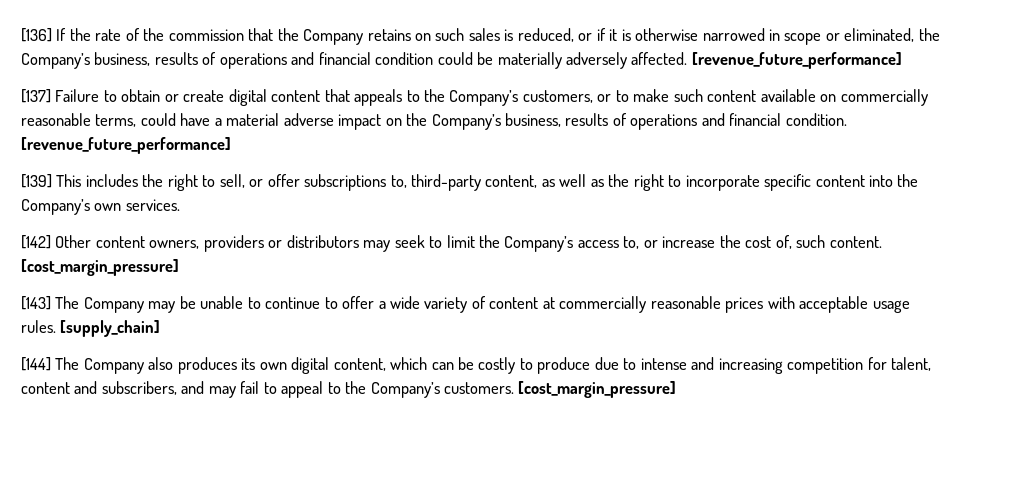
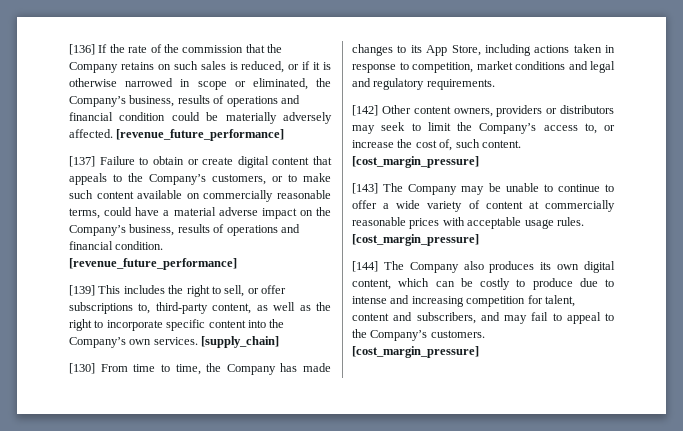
(180, 205) none -> [201,336,280,348] [69,363,331,375] [352,44,615,56] [352,61,615,73] [352,78,495,90] [supply_chain] // [130] From time to time, the Company has made changes to its App Store, including actions taken in response to competition, market conditions and legal and regulatory requirements.
[60,320,161,337] [supply_chain] -> [352,234,479,246] [cost_margin_pressure]

